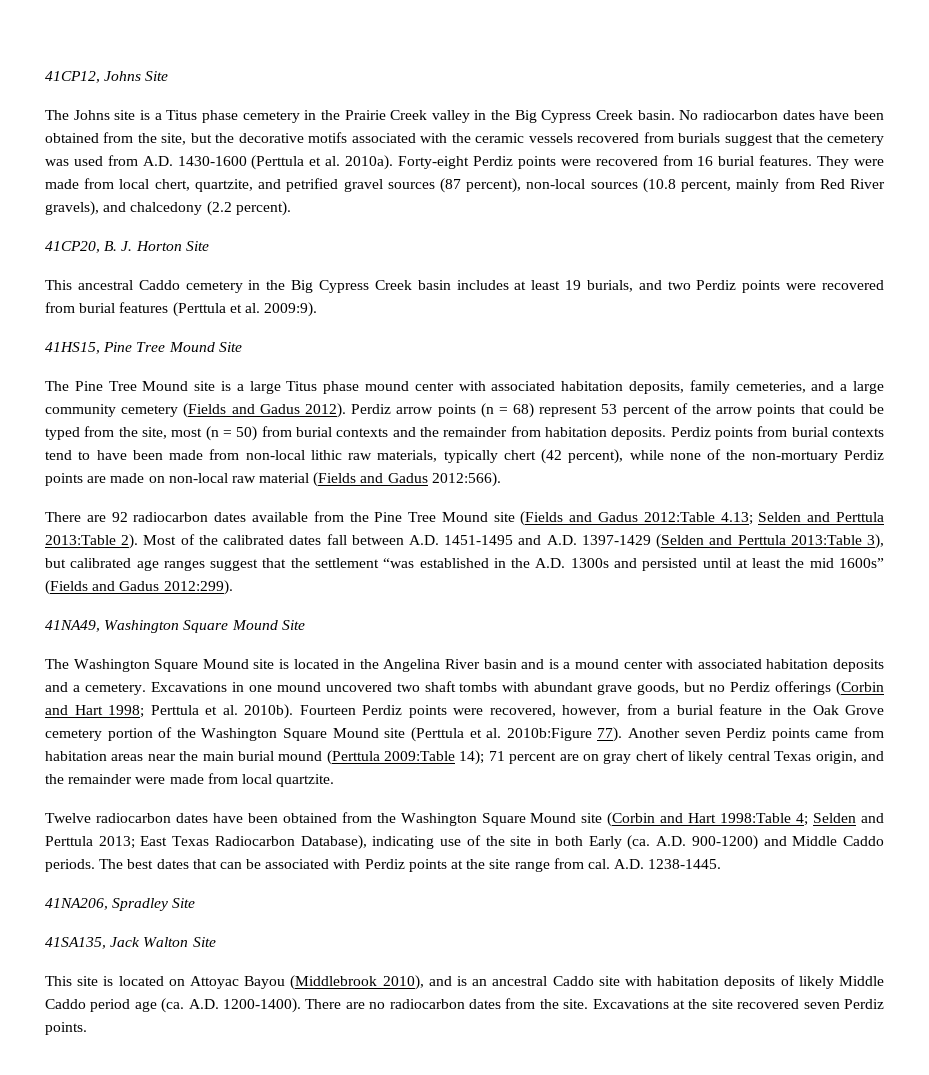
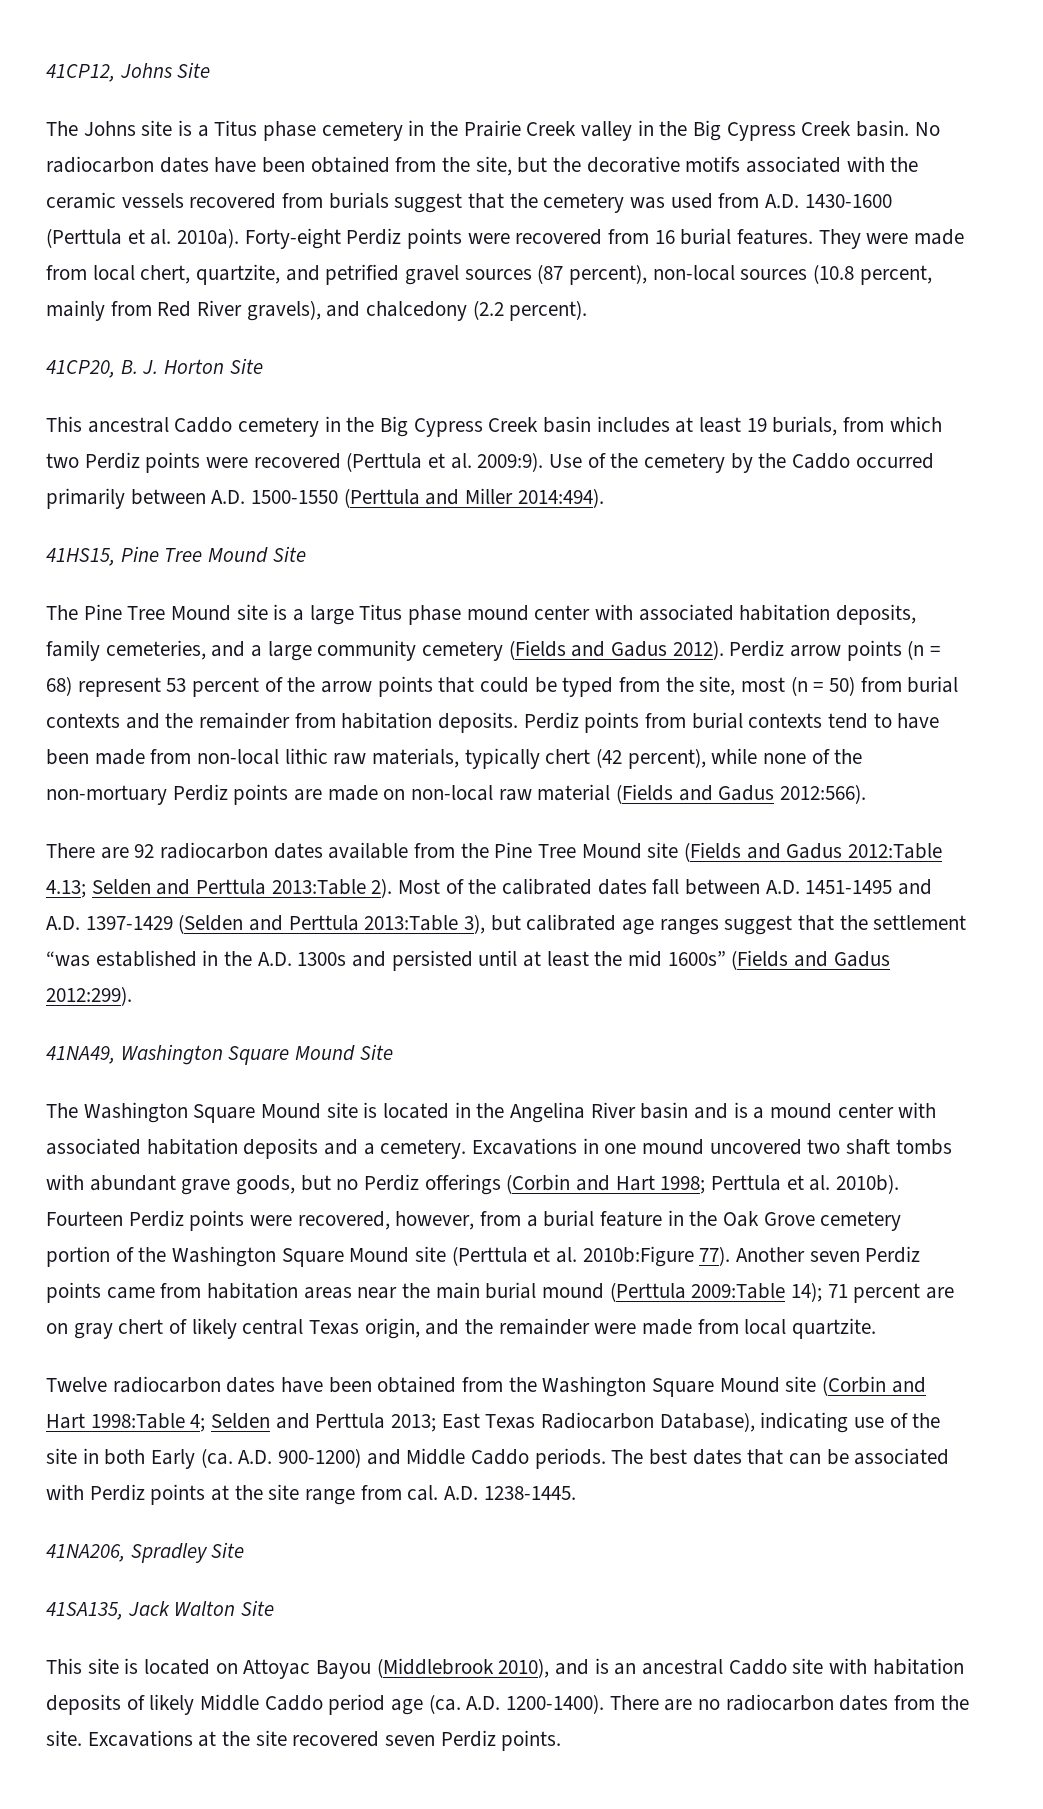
[638,280,662,290] and -> [843,416,942,432] from which
[45,302,169,313] from burial features -> (341, 461) none
(318, 309) none -> [549,453,934,473] [46,488,604,509] Use of the cemetery by the Caddo occurred primarily between A.D. 1500-1550 (Perttula and Miller 2014:494).

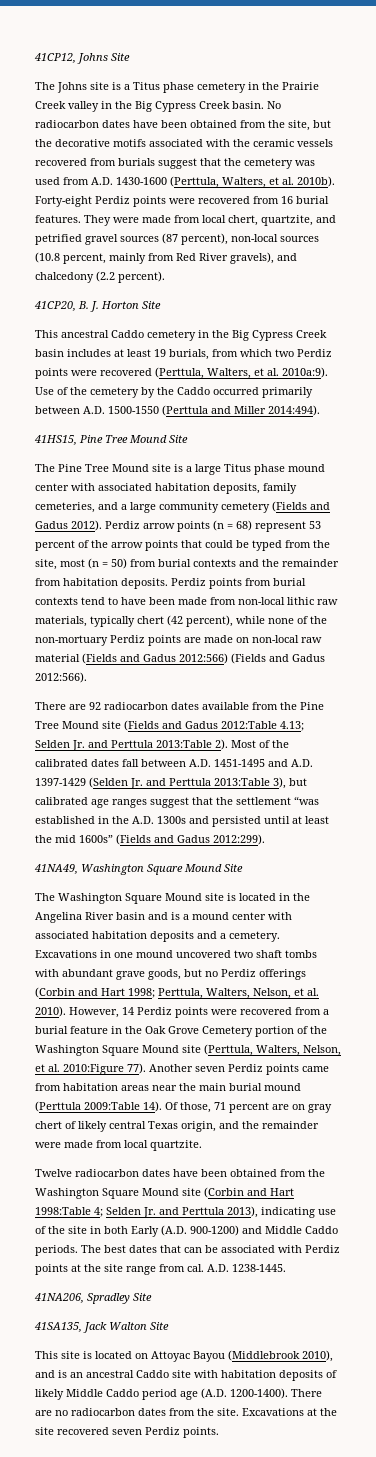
[46,228,240,248] (Perttula et al. 2010a). -> [170,176,335,188] (Perttula, Walters, et al. 2010b).
[346,452,544,472] (Perttula et al. 2009:9). -> [155,367,328,379] (Perttula, Walters, et al. 2010a:9).
(775, 793) none -> [179,653,325,664] 2012:566) (Fields and Gadus
(151, 887) none -> [72,740,85,751] Jr.
(244, 924) none -> [130,778,143,789] Jr.
[711,1174,900,1194] [46,1210,475,1231] Perttula et al. 2010b). Fourteen Perdiz points were recovered, however, -> [158,988,319,999] [35,1006,292,1018] Perttula, Walters, Nelson, et al. 2010). However, 14 Perdiz points were recovered
[820,1211,902,1231] cemetery -> [202,1026,253,1037] Cemetery
[451,1246,694,1267] (Perttula et al. 2010b:Figure -> [204,1044,341,1056] [35,1064,124,1075] (Perttula, Walters, Nelson, et al. 2010:Figure
[791,1282,823,1302] 14); -> [143,1101,211,1113] 14). Of those,
[275,1412,755,1432] and Perttula 2013; East Texas Radiocarbon Database), -> [143,1206,258,1218] Jr. and Perttula 2013),
[200,1448,273,1468] (ca. A.D. -> [161,1225,187,1236] (A.D.
[428,1694,501,1714] (ca. A.D. -> [201,1388,227,1399] (A.D.

